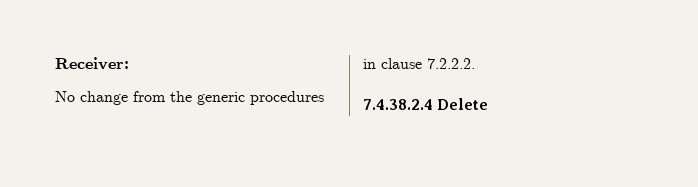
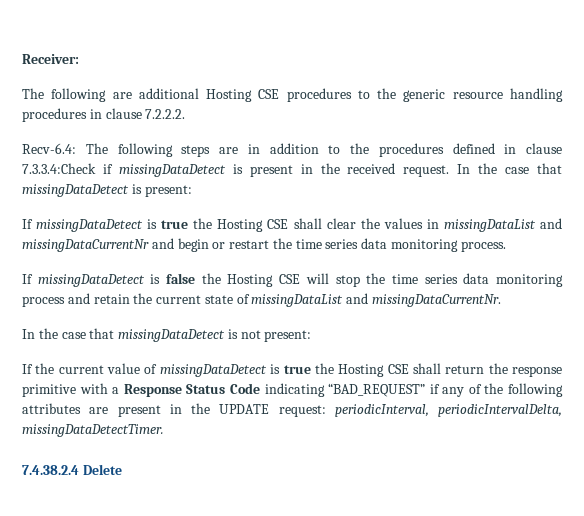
[55,91,324,105] [363,58,475,69] No change from the generic procedures in clause 7.2.2.2. -> [22,88,563,102] [22,108,186,122] [22,143,562,157] [22,163,563,177] [22,184,192,197] [22,218,563,232] [22,238,506,252] [22,273,563,287] [22,293,502,307] [22,328,312,342] [22,363,562,377] [22,383,563,397] [22,403,562,417] [22,424,164,437] The following are additional Hosting CSE procedures to the generic resource handling procedures in clause 7.2.2.2. // Recv-6.4: The following steps are in addition to the procedures defined in clause 7.3.3.4:Check if missingDataDetect is present in the received request. In the case that missingDataDetect is present: // If missingDataDetect is true the Hosting CSE shall clear the values in missingDataList and missingDataCurrentNr and begin or restart the time series data monitoring process. // If missingDataDetect is false the Hosting CSE will stop the time series data monitoring process and retain the current state of missingDataList and missingDataCurrentNr. // In the case that missingDataDetect is not present: // If the current value of missingDataDetect is true the Hosting CSE shall return the response primitive with a Response Status Code indicating “BAD_REQUEST” if any of the following attributes are present in the UPDATE request: periodicInterval, periodicIntervalDelta, missingDataDetectTimer.

